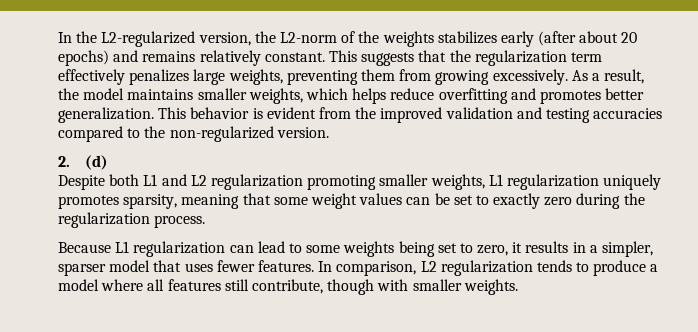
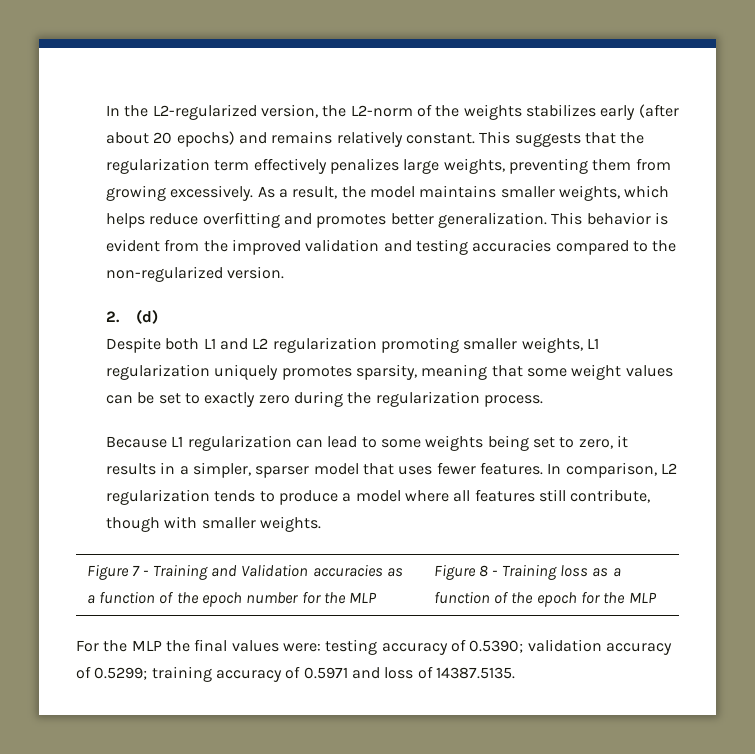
(518, 287) none -> [86,564,403,580] [86,591,378,607] [433,564,621,580] [433,591,657,607] [76,639,672,655] [76,666,515,682] // Figure 7 - Training and Validation accuracies as a function of the epoch number for the MLP | Figure 8 - Training loss as a function of the epoch for the MLP // For the MLP the final values were: testing accuracy of 0.5390; validation accuracy of 0.5299; training accuracy of 0.5971 and loss of 14387.5135.

